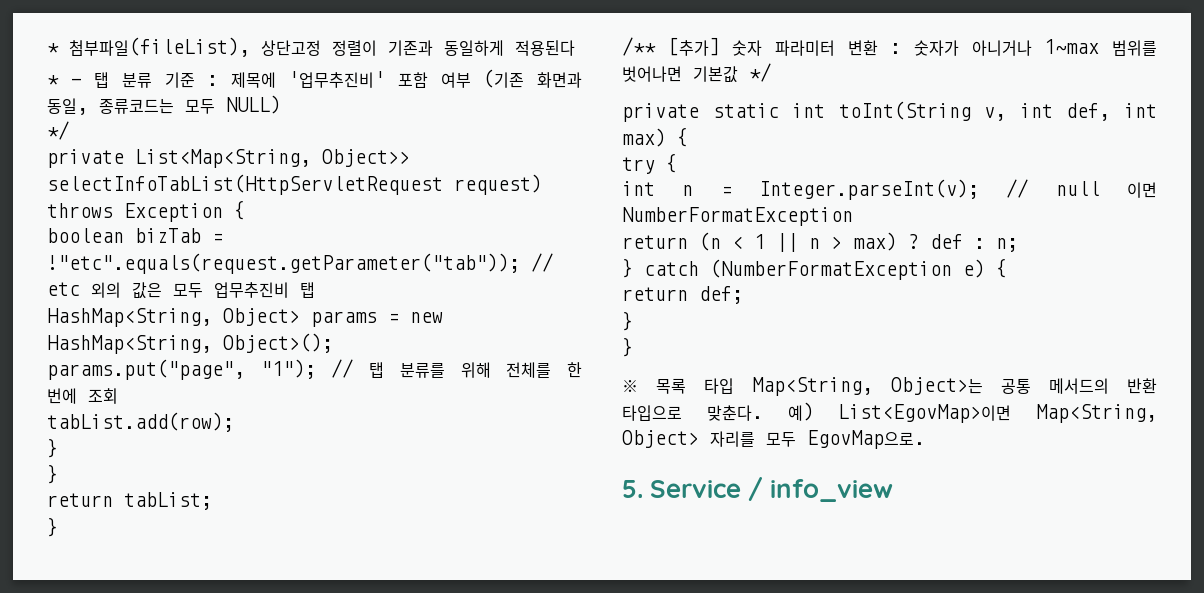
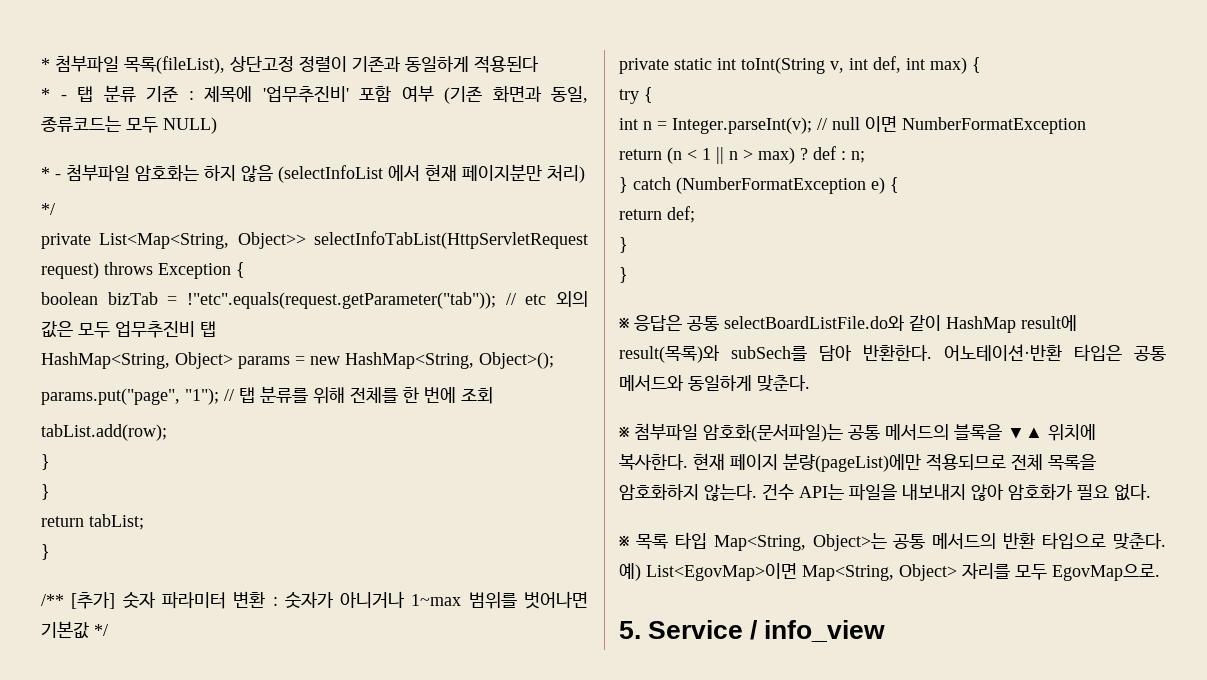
[47,37,250,57] * 첨부파일(fileList), -> [41,55,225,74] * 첨부파일 목록(fileList),
(281, 104) none -> [41,164,585,183] // * - 첨부파일 암호화는 하지 않음 (selectInfoList 에서 현재 페이지분만 처리)
(633, 347) none -> [619,315,1077,333] [619,344,1166,363] [619,375,810,391] [619,423,1096,442] [619,453,1096,472] [619,483,1151,501] // ※ 응답은 공통 selectBoardListFile.do와 같이 HashMap result에 result(목록)와 subSech를 담아 반환한다. 어노테이션·반환 타입은 공통 메서드와 동일하게 맞춘다. // ※ 첨부파일 암호화(문서파일)는 공통 메서드의 블록을 ▼▲ 위치에 복사한다. 현재 페이지 분량(pageList)에만 적용되므로 전체 목록을 암호화하지 않는다. 건수 API는 파일을 내보내지 않아 암호화가 필요 없다.

